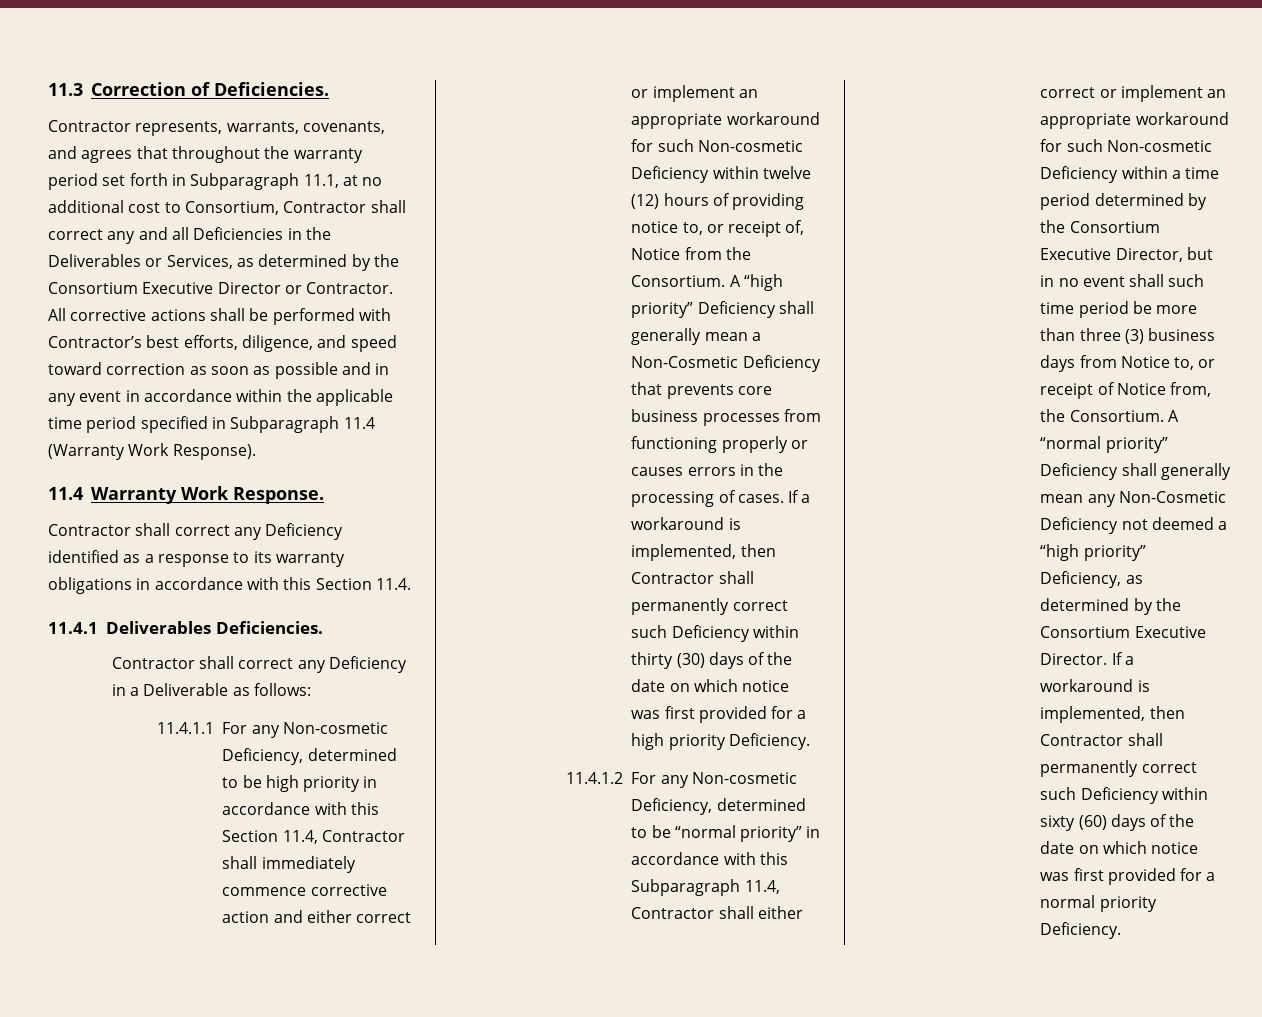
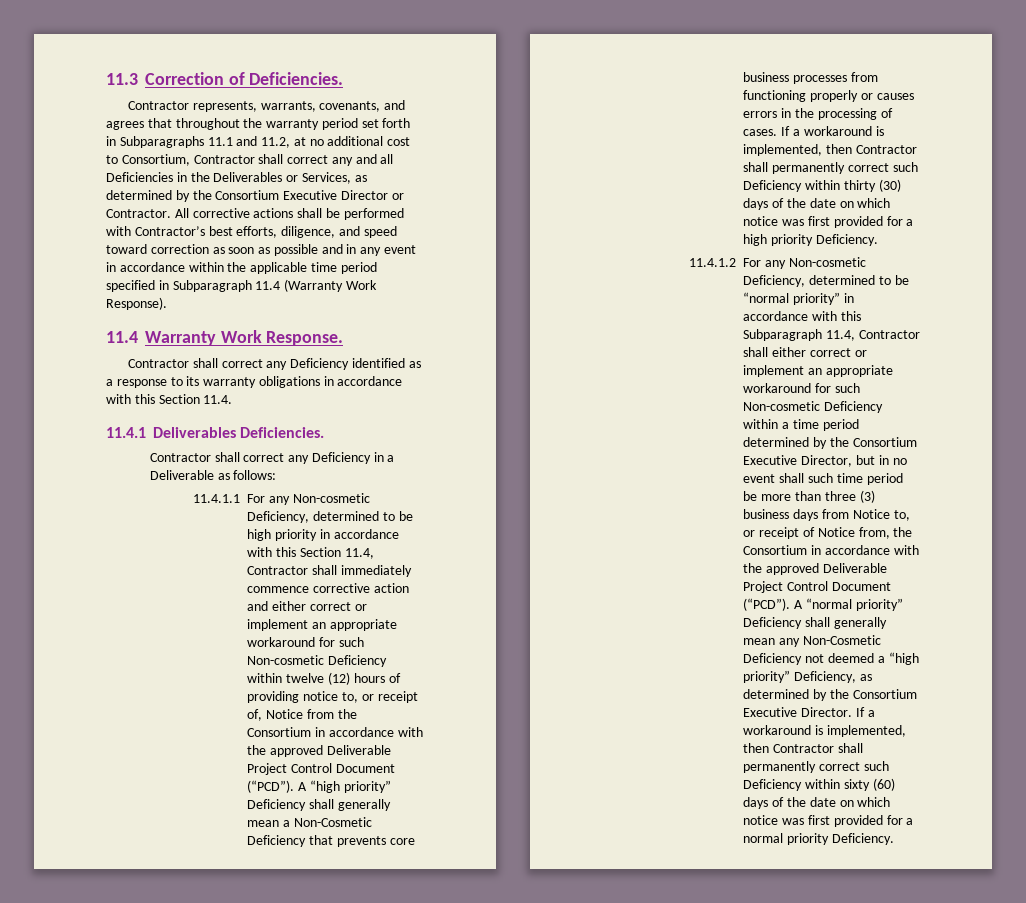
[190,173,339,190] Subparagraph 11.1, -> [119,136,291,148] Subparagraphs 11.1 and 11.2,
[631,275,726,287] Consortium. -> [247,727,423,737] [247,745,391,757] [247,763,395,775] [247,780,295,793] Consortium in accordance with the approved Deliverable Project Control Document (“PCD”).
[1069,410,1164,422] Consortium. -> [743,545,919,555] [743,563,887,575] [743,581,891,593] [743,598,791,611] Consortium in accordance with the approved Deliverable Project Control Document (“PCD”).

